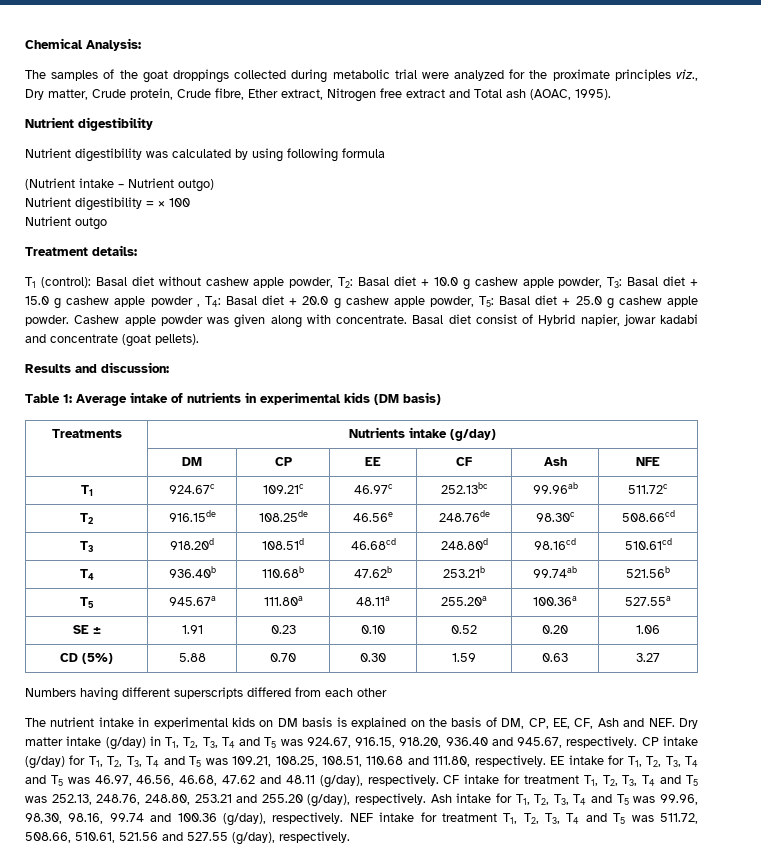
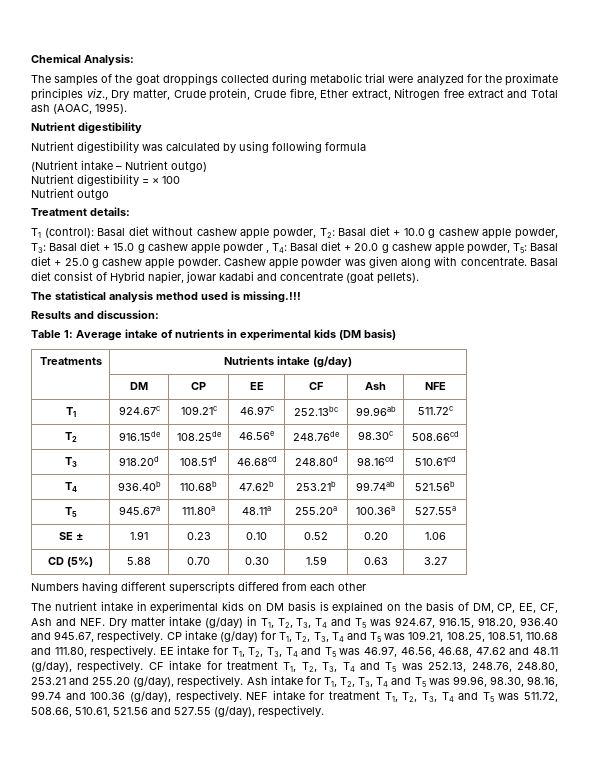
(199, 339) none -> [31,291,301,303] // The statistical analysis method used is missing.!!!

